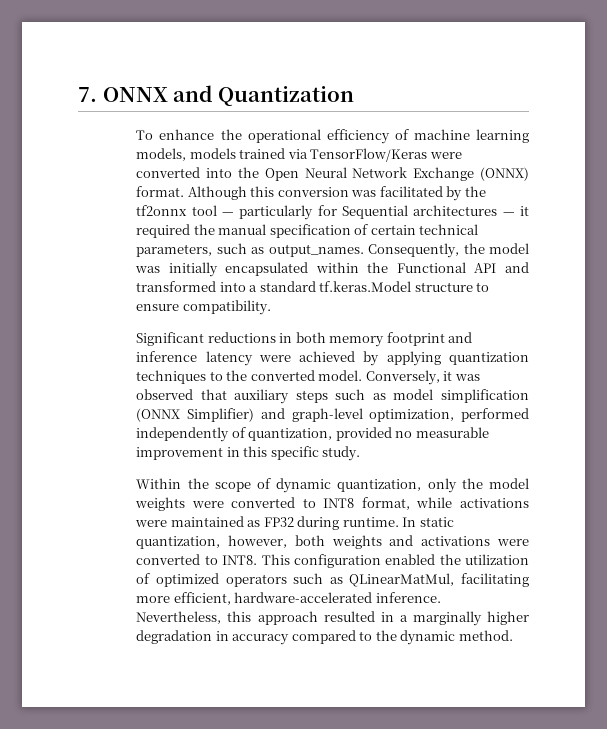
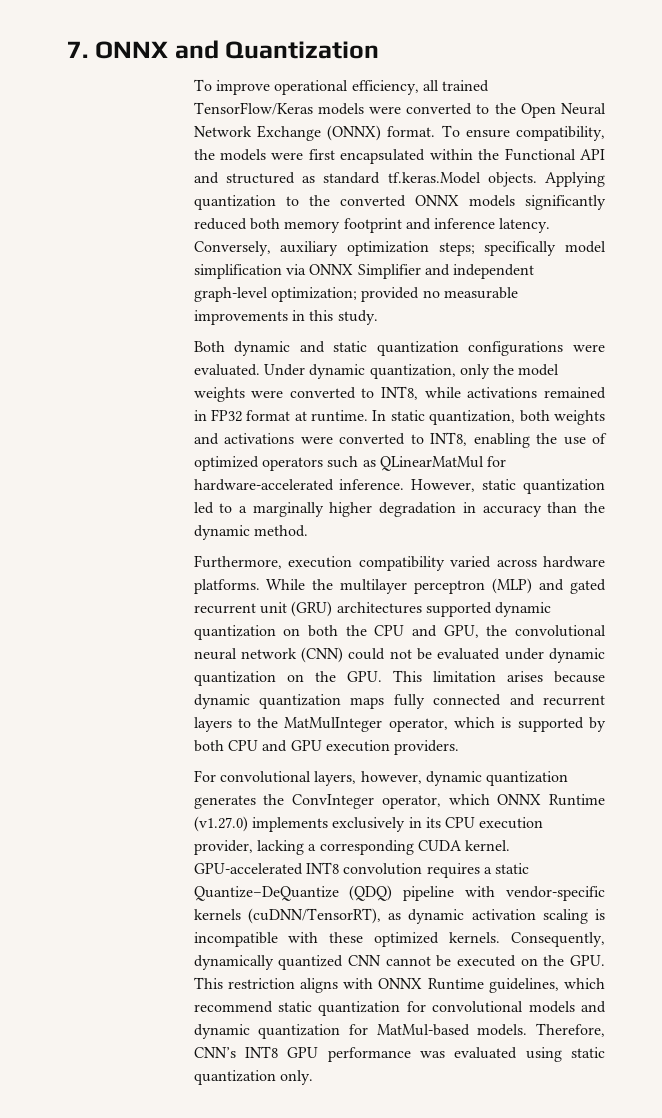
[159,129,529,144] [136,148,462,162] [136,167,233,178] enhance the operational efficiency of machine learning models, models trained via TensorFlow/Keras were converted into -> [215,80,490,95] [193,102,490,115] improve operational efficiency, all trained TensorFlow/Keras models were converted to
[187,186,486,201] [136,205,529,220] [136,224,479,238] [136,243,530,258] [135,262,218,277] Although this conversion was facilitated by the tf2onnx tool — particularly for Sequential architectures — it required the manual specification of certain technical parameters, such as output_names. Consequently, the model was initially -> [441,125,605,141] [193,149,335,161] To ensure compatibility, the models were first
[136,281,490,292] [136,300,271,315] [136,332,293,346] transformed into a standard tf.keras.Model structure to ensure compatibility. // Significant reductions in -> [225,172,605,187] [193,195,607,210] [193,218,247,230] structured as standard tf.keras.Model objects. Applying quantization to the converted ONNX models significantly reduced
[205,351,529,366] [136,370,480,385] [136,389,529,404] [136,408,529,422] [136,427,333,442] latency were achieved by applying quantization techniques to the converted model. Conversely, it was observed that auxiliary steps such as model simplification (ONNX Simplifier) and graph-level optimization, performed independently of quantization, -> [499,218,551,233] [193,241,606,256] [193,264,535,279] [193,287,357,302] latency. Conversely, auxiliary optimization steps; specifically model simplification via ONNX Simplifier and independent graph-level optimization;
[136,447,224,460] improvement -> [193,310,288,325] improvements
[270,446,319,460] specific -> (334, 315) none
[136,478,272,492] Within the scope of -> [193,341,606,356] [193,364,305,376] Both dynamic and static quantization configurations were evaluated. Under
[323,497,529,510] [135,516,340,530] INT8 format, while activations were maintained as FP32 during -> [381,386,606,400] [193,409,307,422] INT8, while activations remained in FP32 format at
[228,535,288,548] however, -> (516, 417) none
[222,554,529,568] INT8. This configuration enabled the utilization -> [430,432,586,448] INT8, enabling the use
[349,573,529,587] [136,592,441,605] [136,611,394,625] QLinearMatMul, facilitating more efficient, hardware-accelerated inference. Nevertheless, this approach resulted in -> [379,456,507,471] [193,479,605,494] [193,502,233,514] QLinearMatMul for hardware-accelerated inference. However, static quantization led to
[291,630,373,644] compared to -> [547,502,578,513] than
(513, 635) none -> [193,555,606,571] [193,578,606,594] [193,601,552,617] [193,625,607,640] [193,647,606,663] [193,670,605,686] [193,694,605,709] [193,717,607,732] [193,740,460,755] [193,770,569,786] [193,794,605,809] [193,816,544,832] [193,840,511,855] [193,862,530,878] [193,885,605,901] [193,908,605,924] [193,932,605,947] [193,955,606,970] [193,977,605,993] [193,1001,606,1016] [193,1023,605,1039] [193,1046,605,1062] [193,1070,313,1085] // Furthermore, execution compatibility varied across hardware platforms. While the multilayer perceptron (MLP) and gated recurrent unit (GRU) architectures supported dynamic quantization on both the CPU and GPU, the convolutional neural network (CNN) could not be evaluated under dynamic quantization on the GPU. This limitation arises because dynamic quantization maps fully connected and recurrent layers to the MatMulInteger operator, which is supported by both CPU and GPU execution providers. // For convolutional layers, however, dynamic quantization generates the ConvInteger operator, which ONNX Runtime (v1.27.0) implements exclusively in its CPU execution provider, lacking a corresponding CUDA kernel. GPU-accelerated INT8 convolution requires a static Quantize–DeQuantize (QDQ) pipeline with vendor-specific kernels (cuDNN/TensorRT), as dynamic activation scaling is incompatible with these optimized kernels. Consequently, dynamically quantized CNN cannot be executed on the GPU. This restriction aligns with ONNX Runtime guidelines, which recommend static quantization for convolutional models and dynamic quantization for MatMul-based models. Therefore, CNN’s INT8 GPU performance was evaluated using static quantization only.

